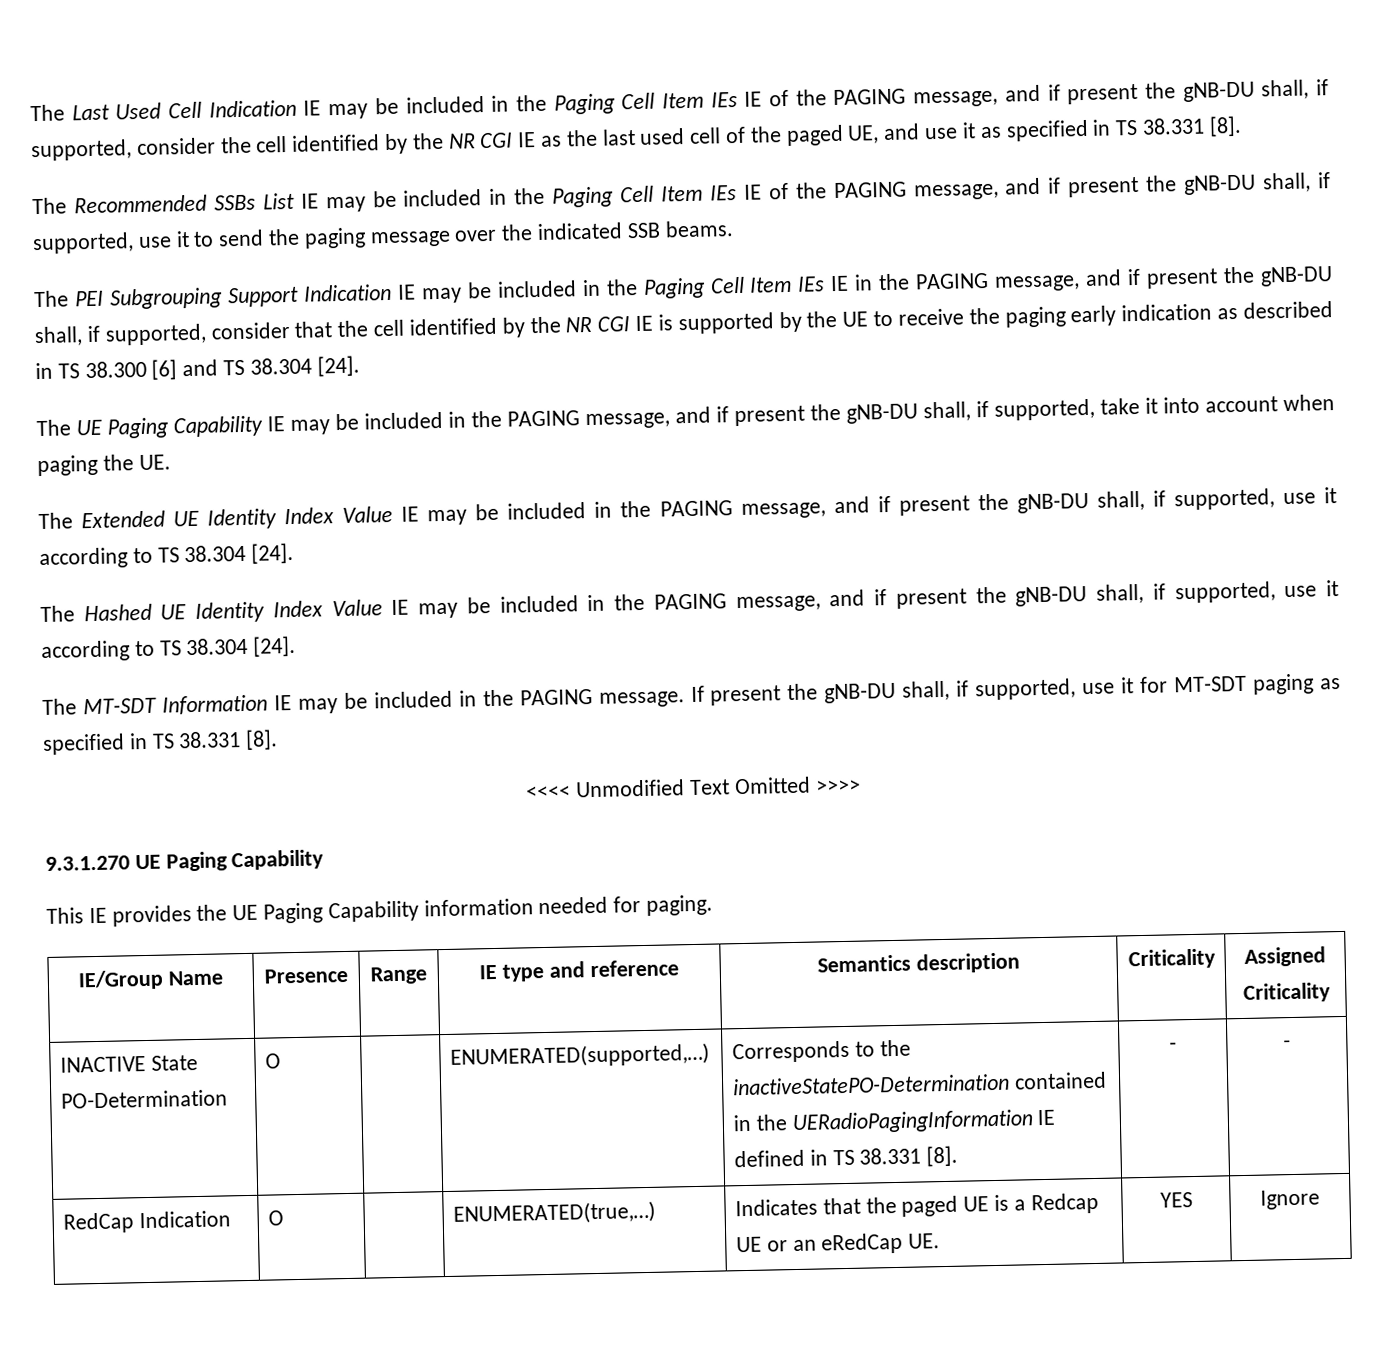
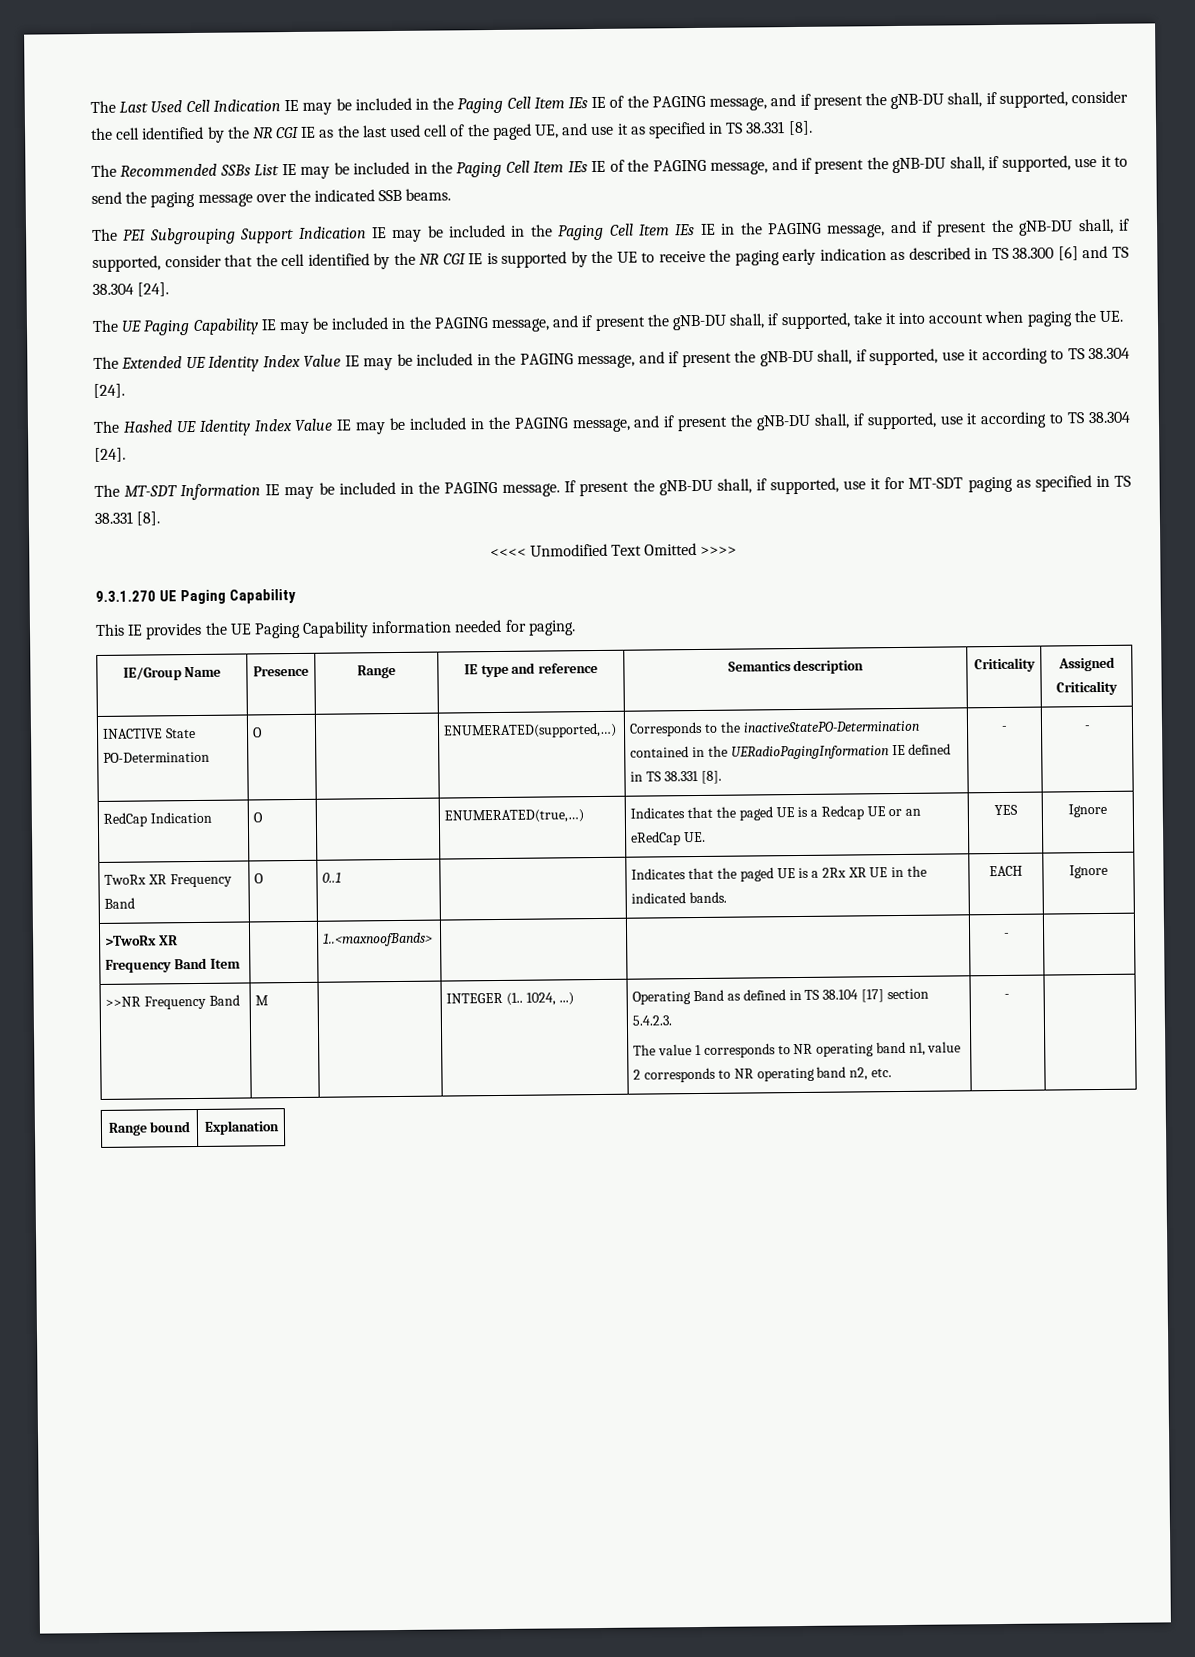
(1320, 1199) none -> [104,873,232,888] [104,897,136,909] [254,873,265,884] [322,872,343,883] [631,865,927,882] [631,891,728,904] [989,865,1023,877] [1069,864,1108,879] [105,935,179,946] [105,957,241,973] [323,932,434,947] [1004,932,1010,937] [105,994,240,1010] [255,995,270,1006] [446,992,574,1006] [632,988,929,1005] [632,1015,673,1026] [633,1041,962,1058] [633,1066,892,1083] [1004,993,1010,998] [107,1121,191,1136] [203,1120,280,1135] // TwoRx XR Frequency Band | O | 0..1 | | Indicates that the paged UE is a 2Rx XR UE in the indicated bands. | EACH | Ignore // >TwoRx XR Frequency Band Item | | 1..<maxnoofBands> | | | - | // >>NR Frequency Band | M | | INTEGER (1.. 1024, ...) | Operating Band as defined in TS 38.104 [17] section 5.4.2.3. // The value 1 corresponds to NR operating band n1, value 2 corresponds to NR operating band n2, etc. | - | // Range bound | Explanation

